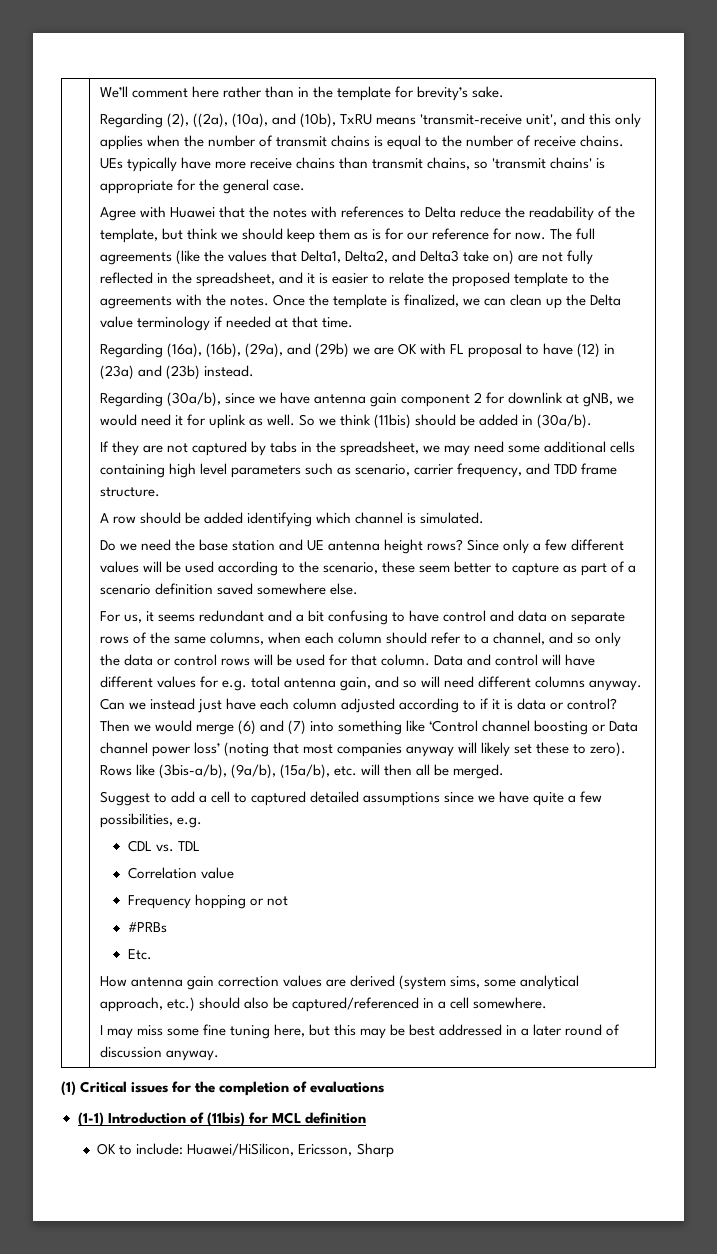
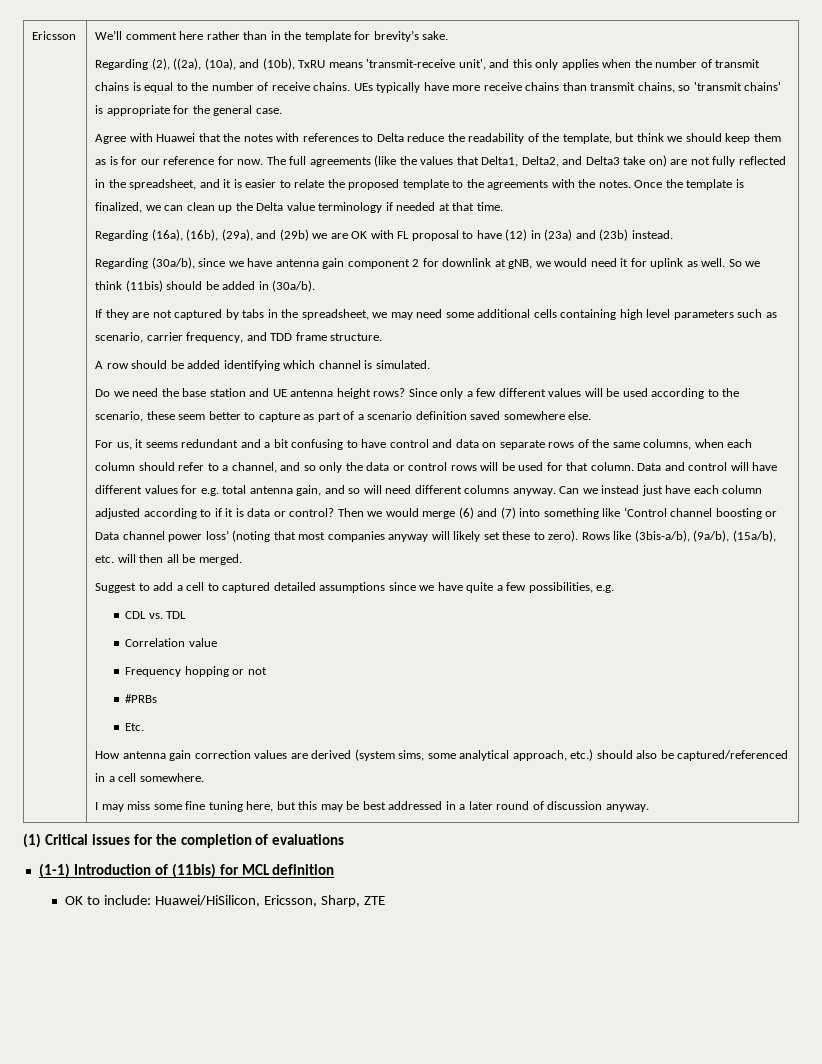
(99, 92) none -> [32,31,77,40] Ericsson
[356,1143,394,1158] Sharp -> [321,895,385,907] Sharp, ZTE

